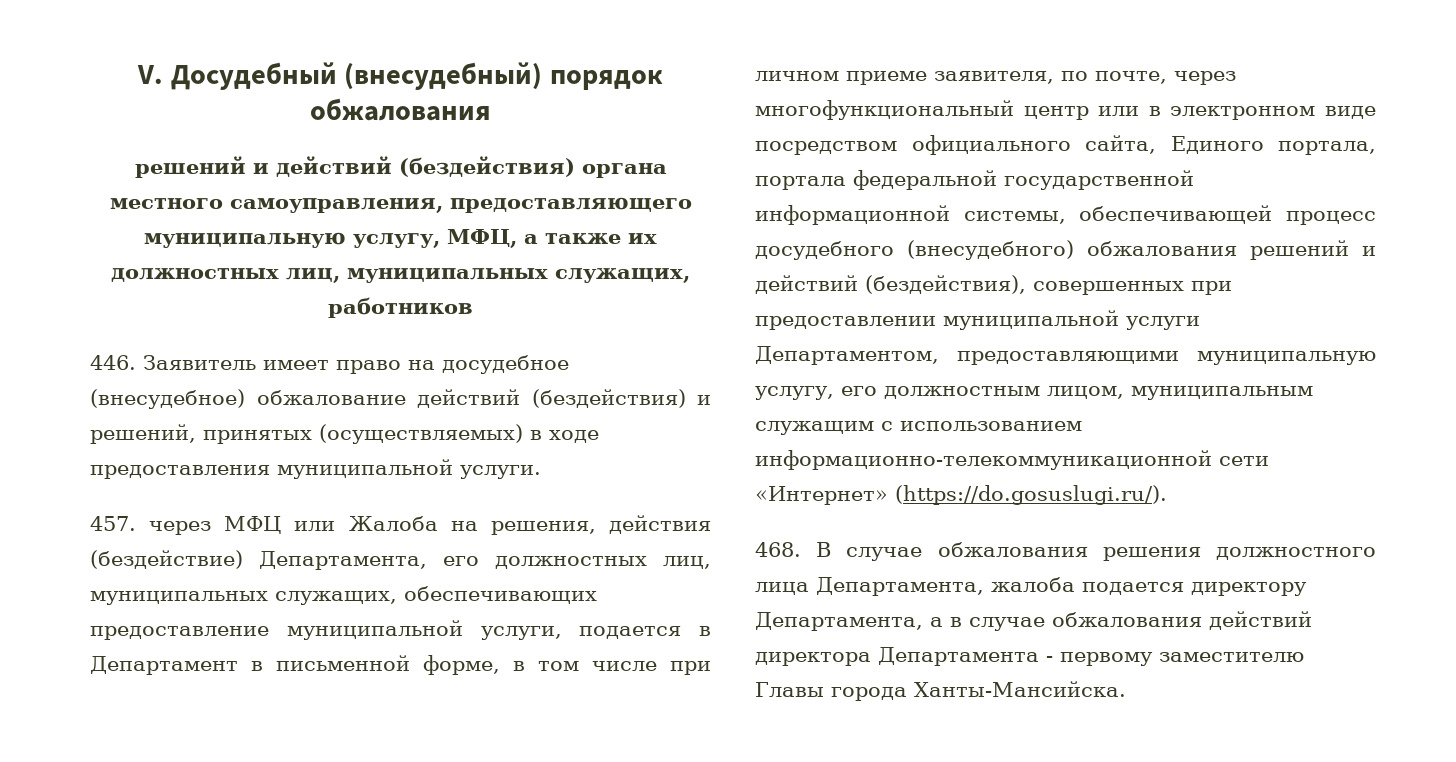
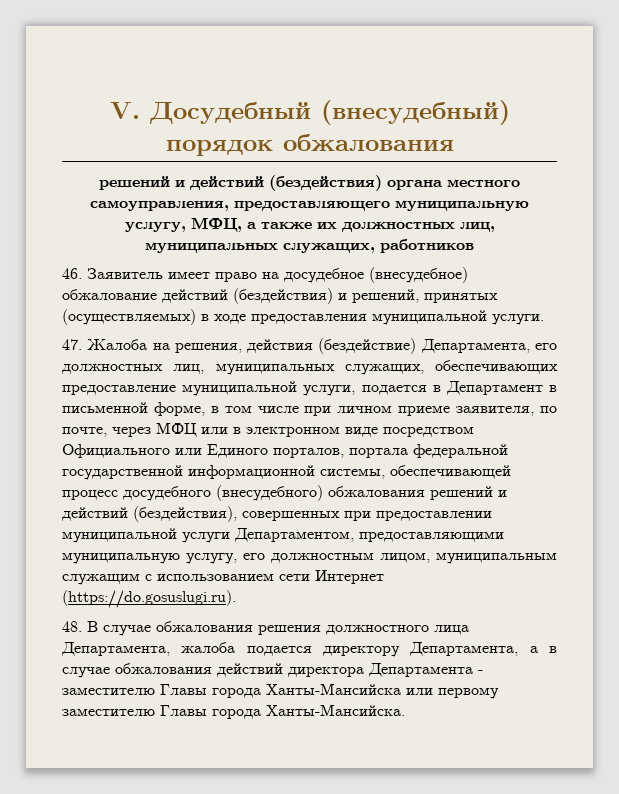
[90,355,136,370] 446. -> [62,268,82,279] 46.
[90,516,336,535] 457. через МФЦ или -> [62,339,82,350] 47.
[755,100,1089,120] многофункциональный центр -> [156,422,197,437] МФЦ
[911,135,1376,155] официального сайта, Единого портала, -> [62,444,344,458] Официального или Единого порталов,
[755,450,1269,470] [755,485,1167,505] [755,542,801,557] информационно-телекоммуникационной сети «Интернет» (https://do.gosuslugi.ru/). // 468. -> [279,570,384,584] [62,590,236,608] [62,621,82,632] сети Интернет (https://do.gosuslugi.ru). // 48.
(1053, 659) none -> [62,683,433,698] заместителю Главы города Ханты-Мансийска или

